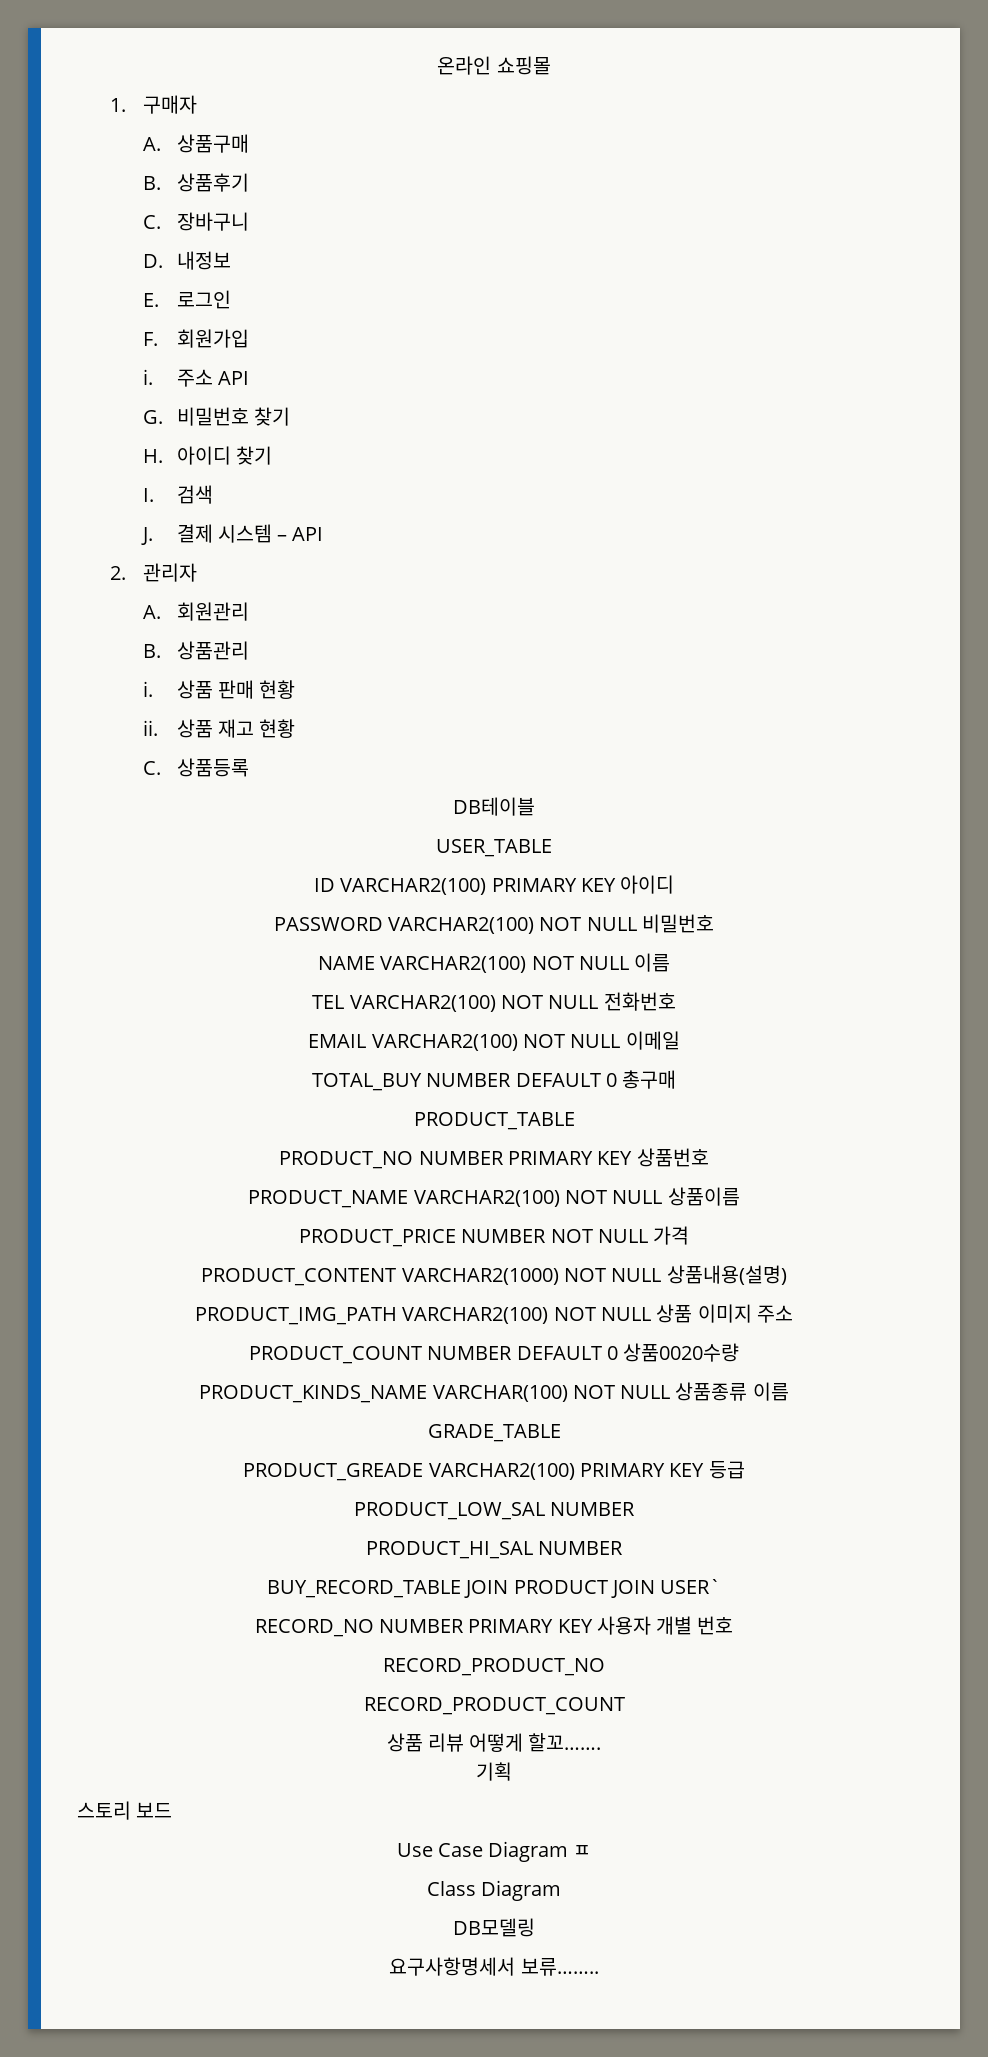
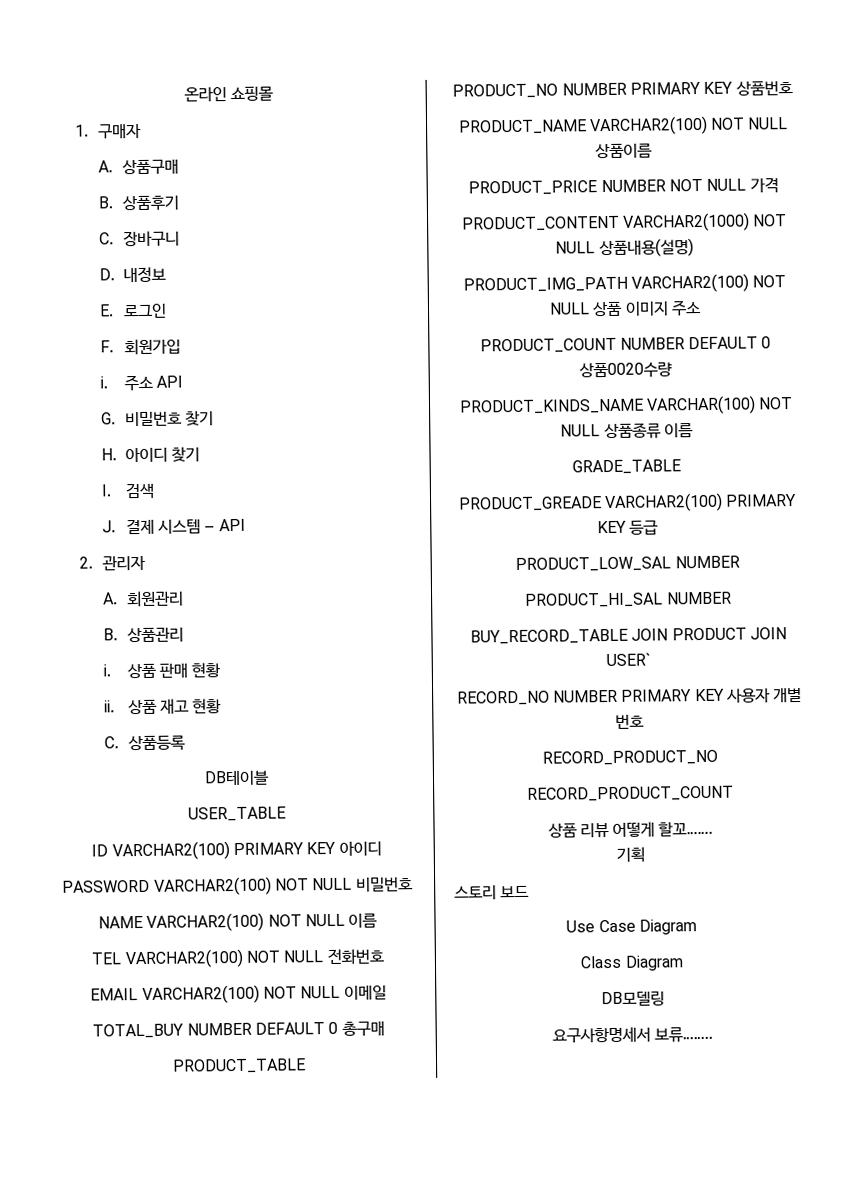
[573,1845,592,1857] ㅍ -> (697, 927) none

